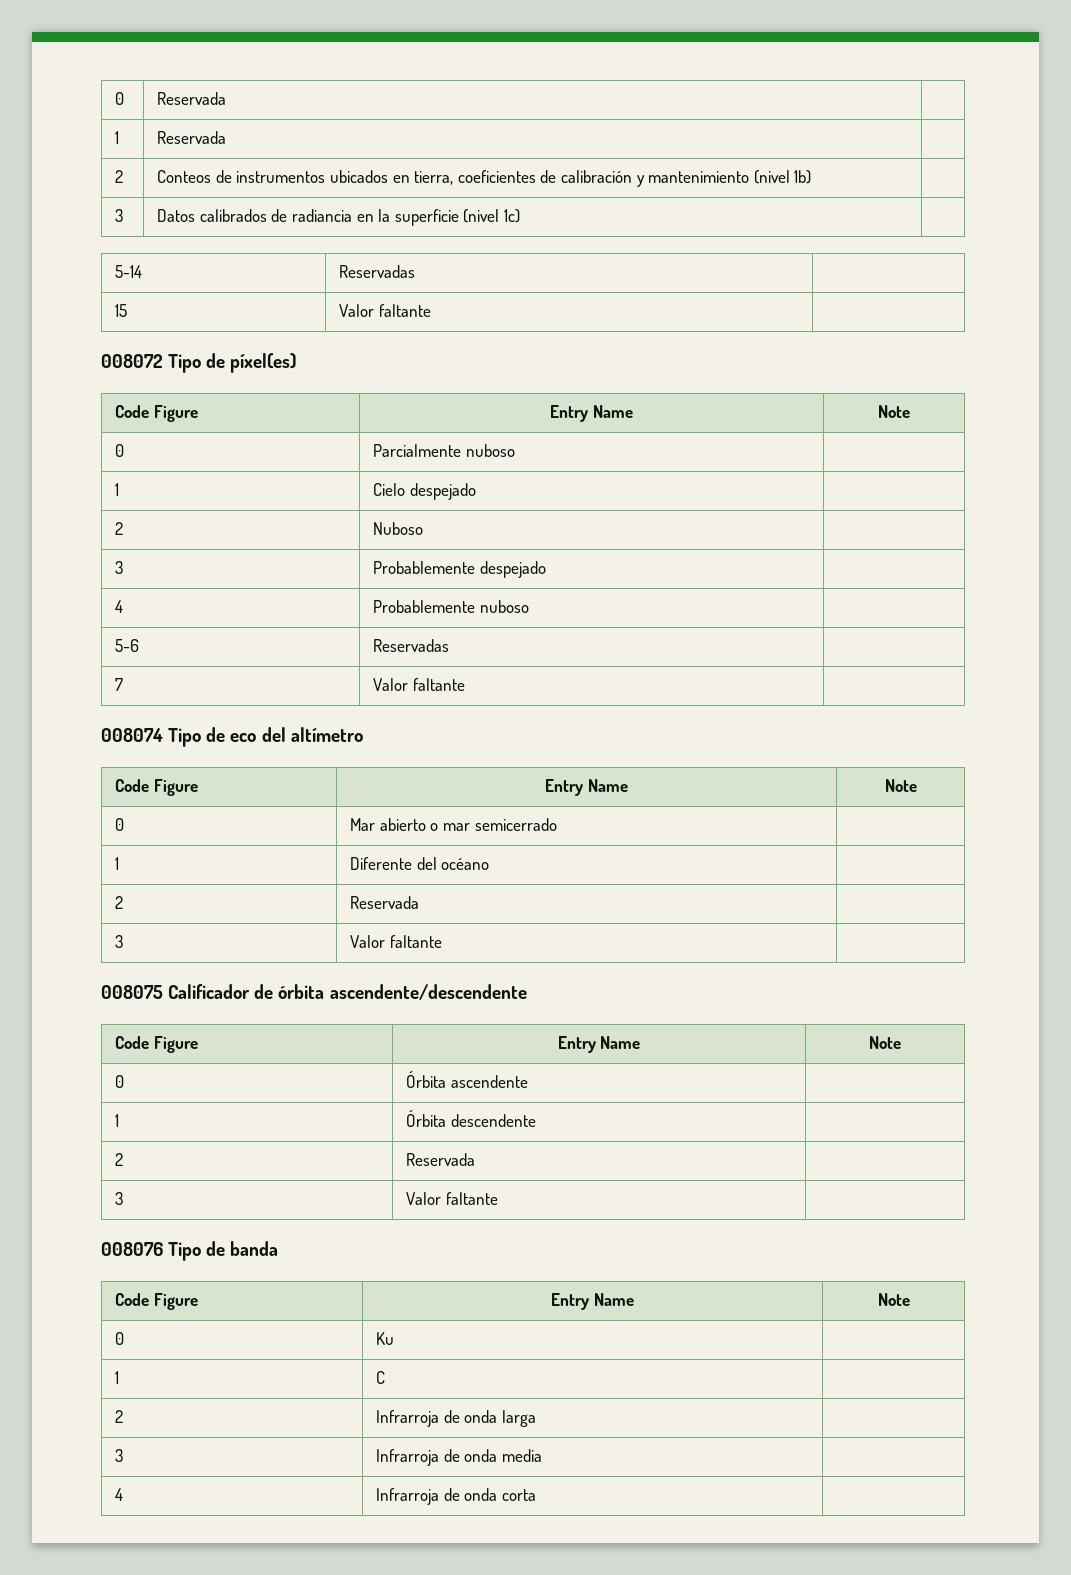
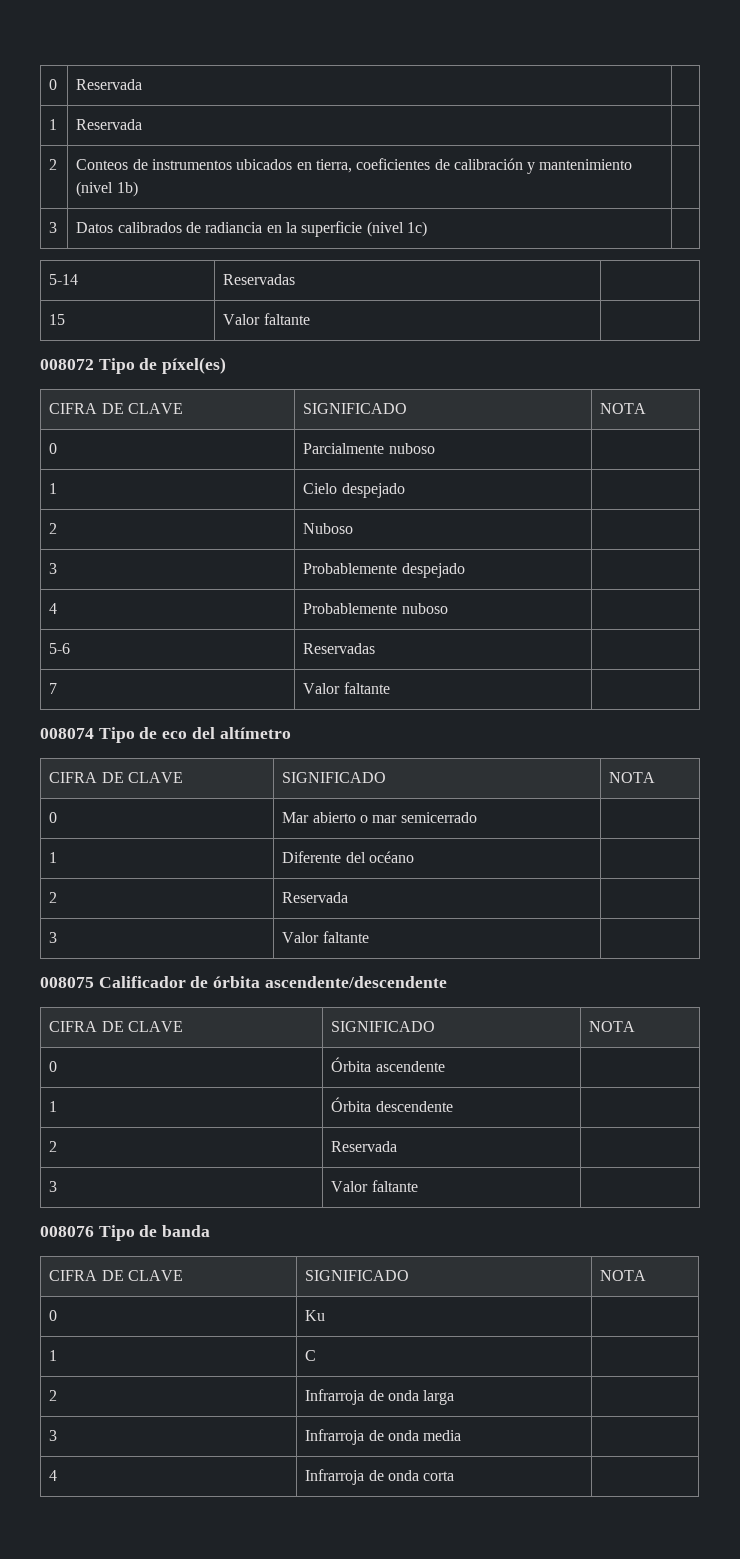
[115,405,198,422] [550,405,633,422] [878,405,910,418] Code Figure | Entry Name | Note -> [49,403,183,414] [303,403,408,414] [600,403,647,414] CIFRA DE CLAVE | SIGNIFICADO | NOTA
[115,779,198,796] [545,779,628,796] [884,779,917,792] Code Figure | Entry Name | Note -> [49,772,183,783] [282,772,387,783] [609,772,656,783] CIFRA DE CLAVE | SIGNIFICADO | NOTA
[115,1036,198,1053] [557,1036,641,1053] [869,1036,901,1049] Code Figure | Entry Name | Note -> [49,1021,183,1032] [331,1021,436,1032] [589,1021,636,1032] CIFRA DE CLAVE | SIGNIFICADO | NOTA
[115,1293,198,1310] [551,1293,634,1310] [877,1293,910,1306] Code Figure | Entry Name | Note -> [49,1270,183,1281] [305,1270,410,1281] [600,1270,647,1281] CIFRA DE CLAVE | SIGNIFICADO | NOTA

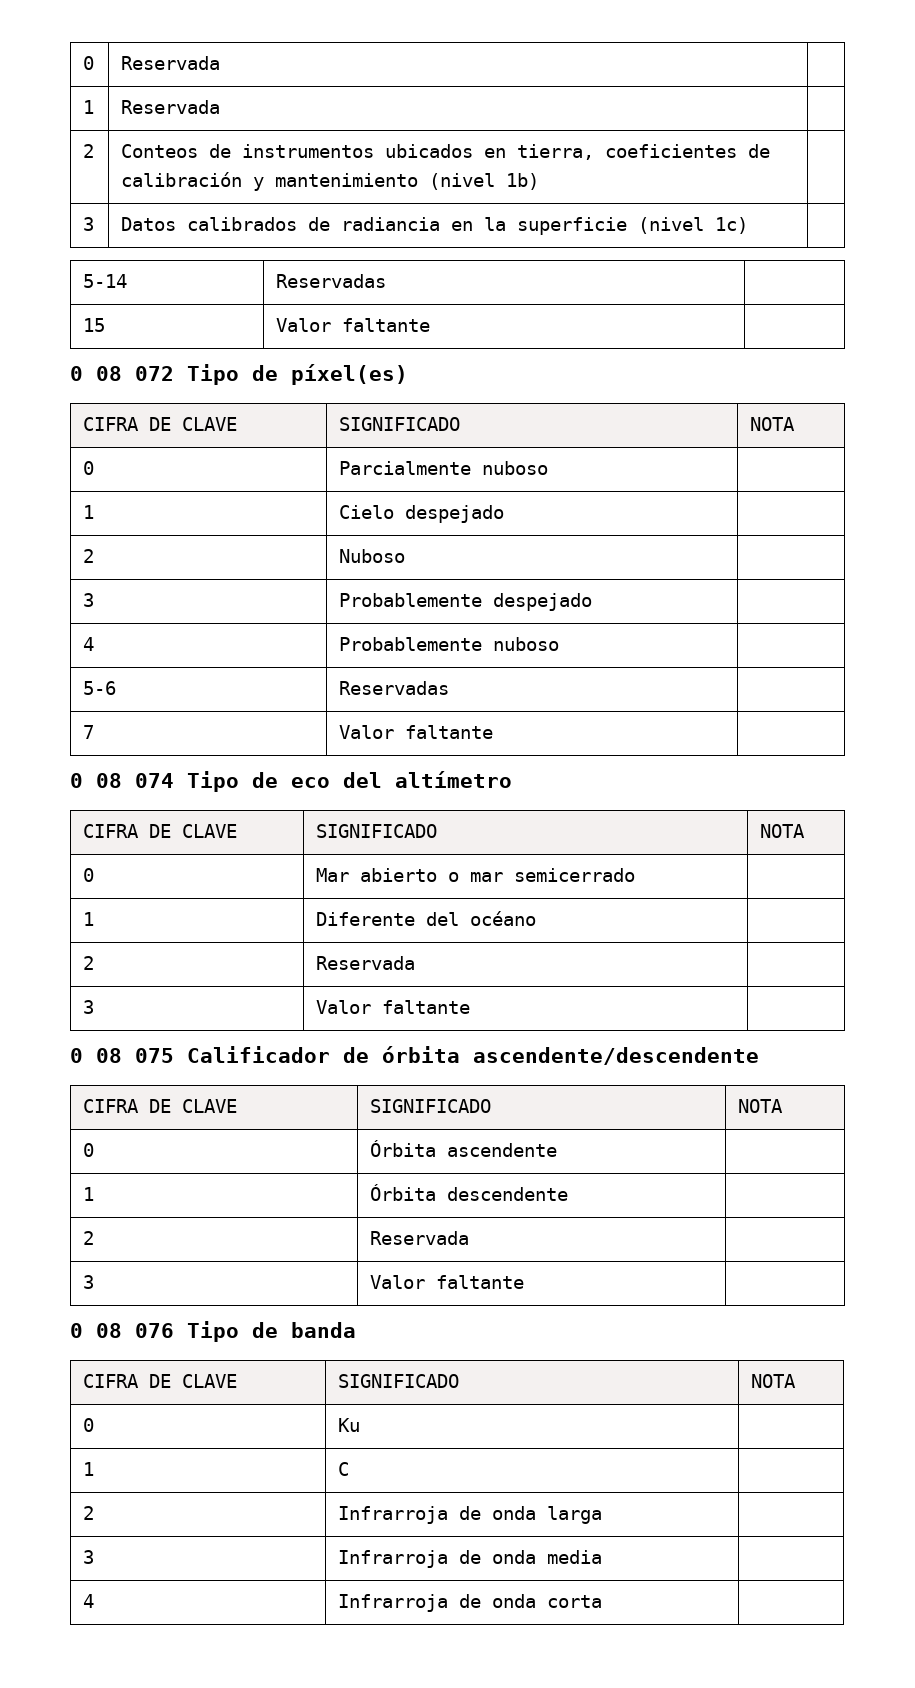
[40,359,94,370] 008072 -> [70,366,174,381] 0 08 072
[40,728,94,739] 008074 -> [70,773,174,788] 0 08 074
[40,977,94,988] 008075 -> [70,1048,174,1063] 0 08 075
[40,1226,94,1237] 008076 -> [70,1323,174,1338] 0 08 076

